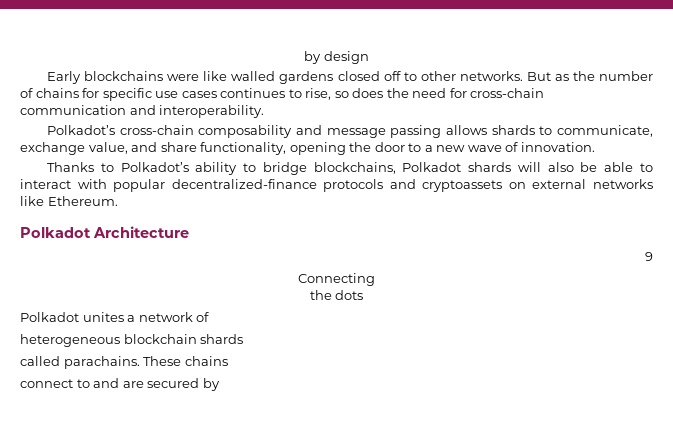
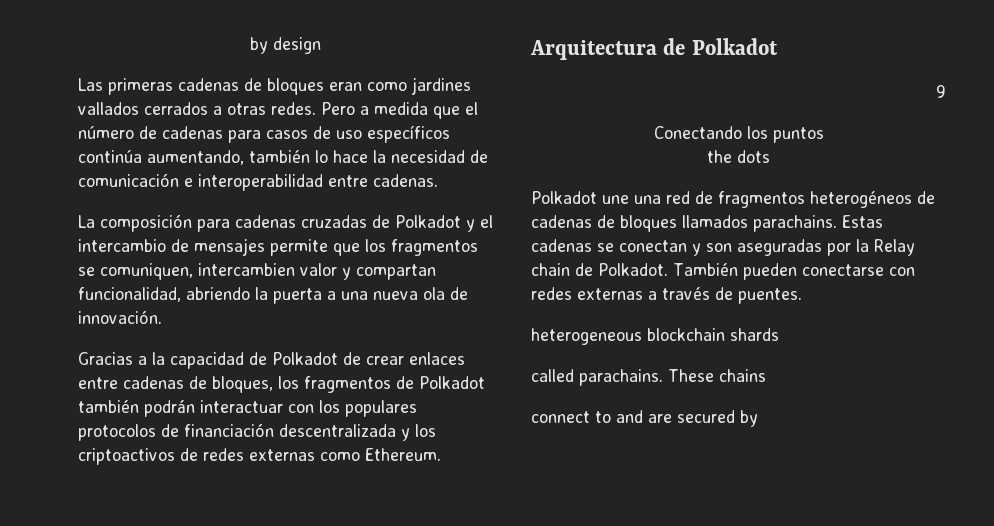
[47,71,653,84] [20,88,545,101] [20,105,265,118] [47,125,654,138] [20,142,595,155] [47,162,654,175] [20,179,653,192] [20,196,44,206] Early blockchains were like walled gardens closed off to other networks. But as the number of chains for specific use cases continues to rise, so does the need for cross-chain communication and interoperability. // Polkadot’s cross-chain composability and message passing allows shards to communicate, exchange value, and share functionality, opening the door to a new wave of innovation. // Thanks to Polkadot’s ability to bridge blockchains, Polkadot shards will also be able to interact with popular decentralized-finance protocols and cryptoassets on external networks like -> [78,77,471,95] [78,102,478,119] [78,125,450,143] [78,150,488,165] [78,173,438,191] [78,214,493,232] [78,238,478,256] [78,263,436,280] [78,287,468,304] [78,310,162,324] [78,352,465,369] [78,376,485,393] [78,400,417,417] [78,423,436,441] [78,448,360,465] Las primeras cadenas de bloques eran como jardines vallados cerrados a otras redes. Pero a medida que el número de cadenas para casos de uso específicos continúa aumentando, también lo hace la necesidad de comunicación e interoperabilidad entre cadenas. // La composición para cadenas cruzadas de Polkadot y el intercambio de mensajes permite que los fragmentos se comuniquen, intercambien valor y compartan funcionalidad, abriendo la puerta a una nueva ola de innovación. // Gracias a la capacidad de Polkadot de crear enlaces entre cadenas de bloques, los fragmentos de Polkadot también podrán interactuar con los populares protocolos de financiación descentralizada y los criptoactivos de redes externas como
[20,226,189,238] Polkadot Architecture -> [530,38,778,60] Arquitectura de Polkadot
[298,273,375,286] Connecting -> [653,126,824,143] Conectando los puntos
[82,312,210,322] unites a network of -> [602,191,935,208] [531,215,883,232] [531,239,915,256] [531,263,915,280] [531,287,802,304] une una red de fragmentos heterogéneos de cadenas de bloques llamados parachains. Estas cadenas se conectan y son aseguradas por la Relay chain de Polkadot. También pueden conectarse con redes externas a través de puentes.

